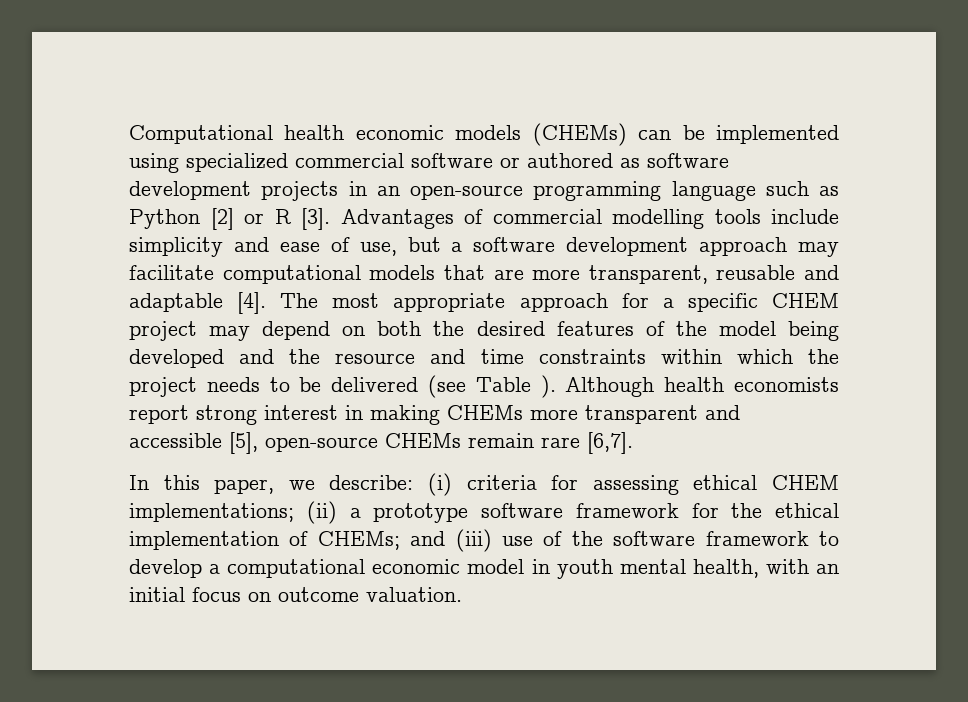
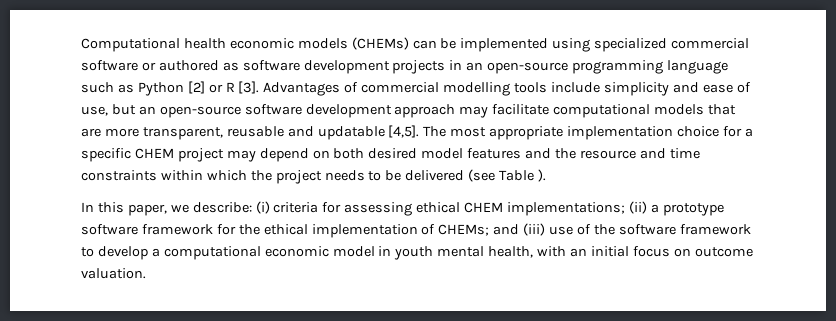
[451,242,463,252] a -> [138,106,241,118] an open-source
[129,292,267,314] adaptable [4]. -> [317,125,420,140] updatable [4,5].
[519,293,608,312] approach -> [567,126,720,140] implementation choice
[433,321,839,341] [129,349,224,368] the desired features of the model being developed -> [368,148,522,159] desired model features
[565,377,839,397] [129,405,740,425] [129,432,633,454] Although health economists report strong interest in making CHEMs more transparent and accessible [5], open-source CHEMs remain rare [6,7]. -> (547, 175) none

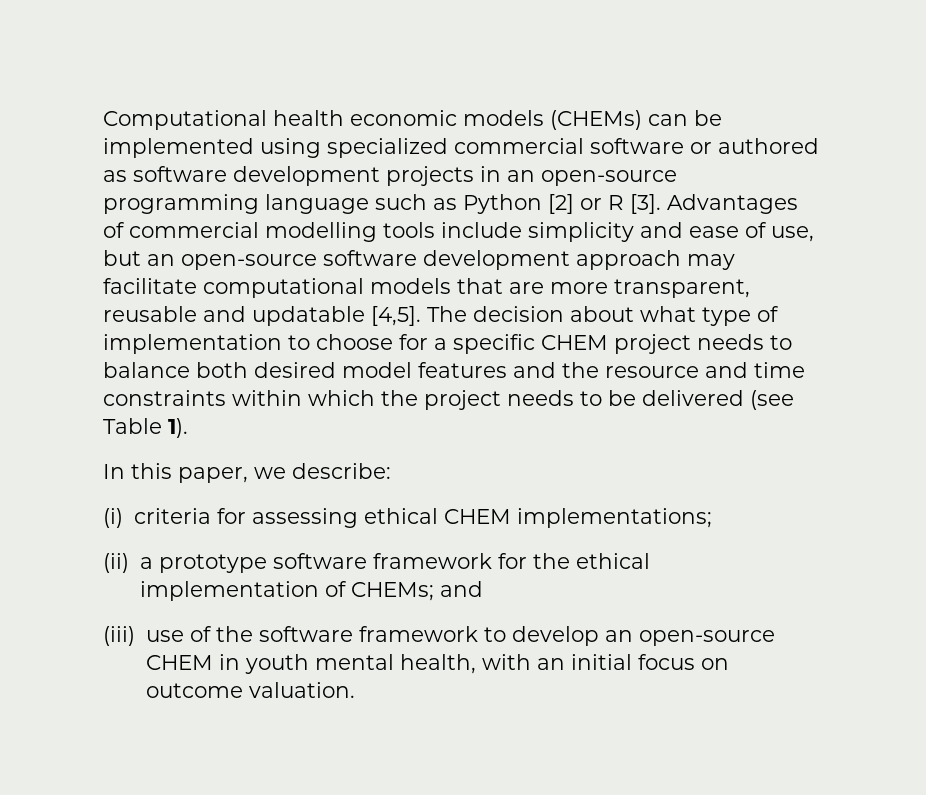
[450,126,720,140] most appropriate implementation choice -> [473,306,779,326] [103,334,393,354] decision about what type of implementation to choose
[226,148,330,162] may depend on -> [697,334,792,350] [103,362,190,378] needs to balance
[538,169,547,182] ). -> [168,418,188,438] 1).
(252, 207) none -> (391, 471) //
(626, 209) none -> (712, 518) //
(520, 229) none -> (483, 589) //
[151,246,375,260] a computational economic model -> [604,630,775,646] [145,655,213,670] an open-source CHEM

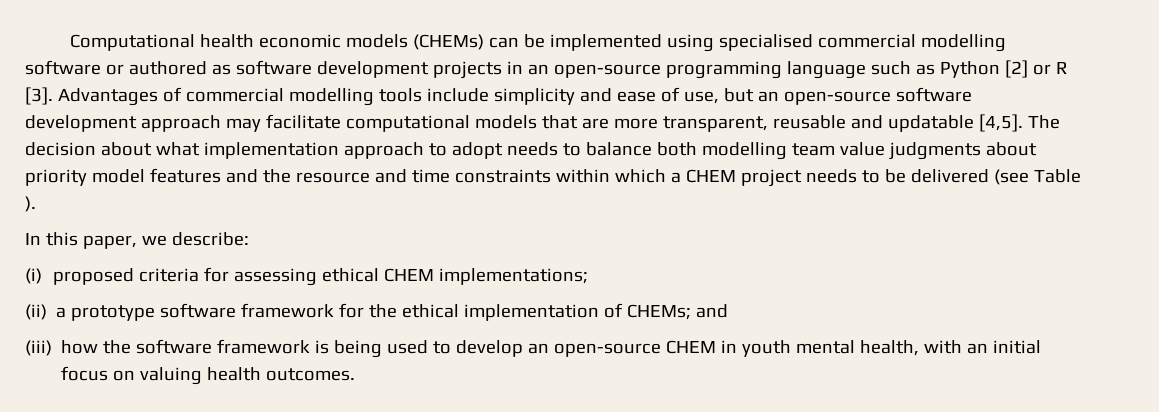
[327,138,584,158] specialized commercial -> [718,34,1006,52] specialised commercial modelling
[702,306,779,326] [103,334,792,354] [103,362,336,378] type of implementation to choose for a specific CHEM project needs to balance both desired -> [203,142,1037,160] [25,169,87,186] implementation approach to adopt needs to balance both modelling team value judgments about priority
[381,390,418,406] the -> [670,169,736,183] a CHEM
[168,418,188,438] 1). -> [25,196,36,212] ).
(123, 518) none -> [52,268,134,285] proposed
[145,626,212,642] use of -> [61,340,99,354] how
(478, 634) none -> [315,340,429,358] is being used
[145,682,355,698] outcome valuation. -> [140,367,356,385] valuing health outcomes.

